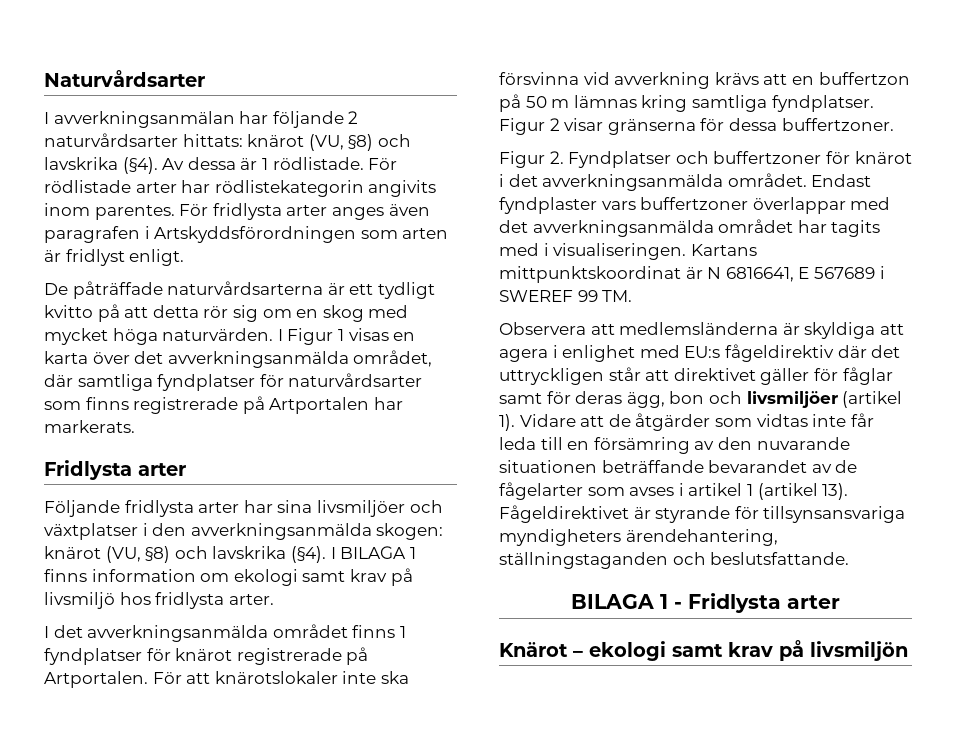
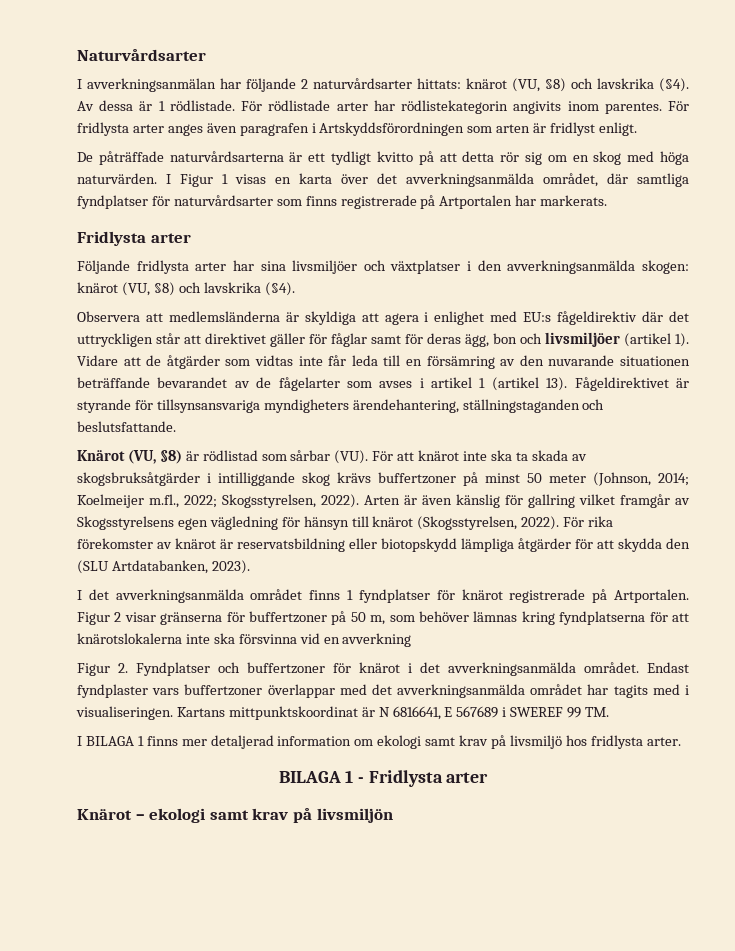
[44,328,108,345] mycket -> (655, 156) none
[330,546,416,559] [44,568,413,586] [44,592,274,609] [44,624,406,642] [44,647,369,665] [44,671,409,688] [499,72,910,89] [499,94,874,112] [499,118,894,135] [499,151,912,168] [499,173,872,191] [499,197,891,214] [499,219,881,237] [499,243,757,260] [499,266,885,283] [499,290,633,302] I BILAGA 1 finns information om ekologi samt krav på livsmiljö hos fridlysta arter. // I det avverkningsanmälda området finns 1 fyndplatser för knärot registrerade på Artportalen. För att knärotslokaler inte ska försvinna vid avverkning krävs att en buffertzon på 50 m lämnas kring samtliga fyndplatser. Figur 2 visar gränserna för dessa buffertzoner. // Figur 2. Fyndplatser och buffertzoner för knärot i det avverkningsanmälda området. Endast fyndplaster vars buffertzoner överlappar med det avverkningsanmälda området har tagits med i visualiseringen. Kartans mittpunktskoordinat är N 6816641, E 567689 i SWEREF 99 TM. -> (295, 289) none
(850, 558) none -> [77,450,587,464] [77,472,689,486] [77,494,690,508] [77,516,614,530] [77,538,690,552] [77,560,250,574] [77,589,689,603] [77,611,689,625] [77,633,412,647] [77,662,689,676] [77,684,689,698] [76,706,610,720] [77,735,681,749] // Knärot (VU, §8) är rödlistad som sårbar (VU). För att knärot inte ska ta skada av skogsbruksåtgärder i intilliggande skog krävs buffertzoner på minst 50 meter (Johnson, 2014; Koelmeijer m.fl., 2022; Skogsstyrelsen, 2022). Arten är även känslig för gallring vilket framgår av Skogsstyrelsens egen vägledning för hänsyn till knärot (Skogsstyrelsen, 2022). För rika förekomster av knärot är reservatsbildning eller biotopskydd lämpliga åtgärder för att skydda den (SLU Artdatabanken, 2023). // I det avverkningsanmälda området finns 1 fyndplatser för knärot registrerade på Artportalen. Figur 2 visar gränserna för buffertzoner på 50 m, som behöver lämnas kring fyndplatserna för att knärotslokalerna inte ska försvinna vid en avverkning // Figur 2. Fyndplatser och buffertzoner för knärot i det avverkningsanmälda området. Endast fyndplaster vars buffertzoner överlappar med det avverkningsanmälda området har tagits med i visualiseringen. Kartans mittpunktskoordinat är N 6816641, E 567689 i SWEREF 99 TM. // I BILAGA 1 finns mer detaljerad information om ekologi samt krav på livsmiljö hos fridlysta arter.

